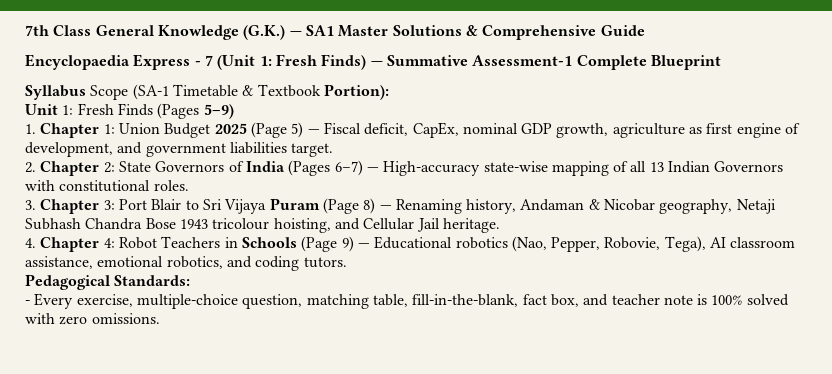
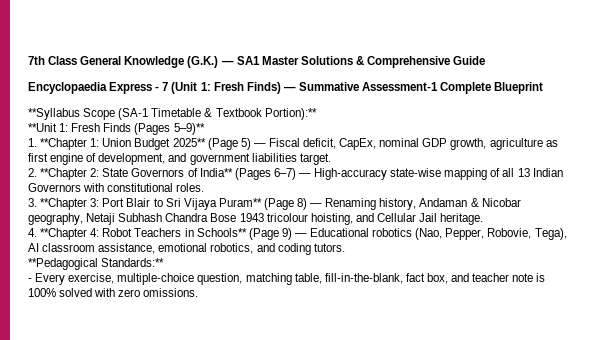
[25,85,86,100] Syllabus -> [28,108,80,120] **Syllabus
[323,84,389,100] [25,104,58,115] Portion): // Unit -> [264,108,317,120] [28,123,57,132] Portion):** // **Unit
[203,104,234,119] 5–9) -> [173,123,205,135] 5–9)**
[40,123,100,138] Chapter -> [40,138,88,150] **Chapter
[214,123,247,134] 2025 -> [172,138,206,147] 2025**
[40,161,100,176] Chapter -> [40,168,88,180] **Chapter
[245,161,285,172] India -> [199,168,233,177] India**
[40,199,100,214] Chapter -> [40,198,88,210] **Chapter
[269,198,320,210] Puram -> [218,198,262,207] Puram**
[40,237,100,252] Chapter -> [40,228,88,240] **Chapter
[241,237,297,248] Schools -> [196,228,247,237] Schools**
[25,274,191,290] Pedagogical Standards: -> [28,258,165,270] **Pedagogical Standards:**

